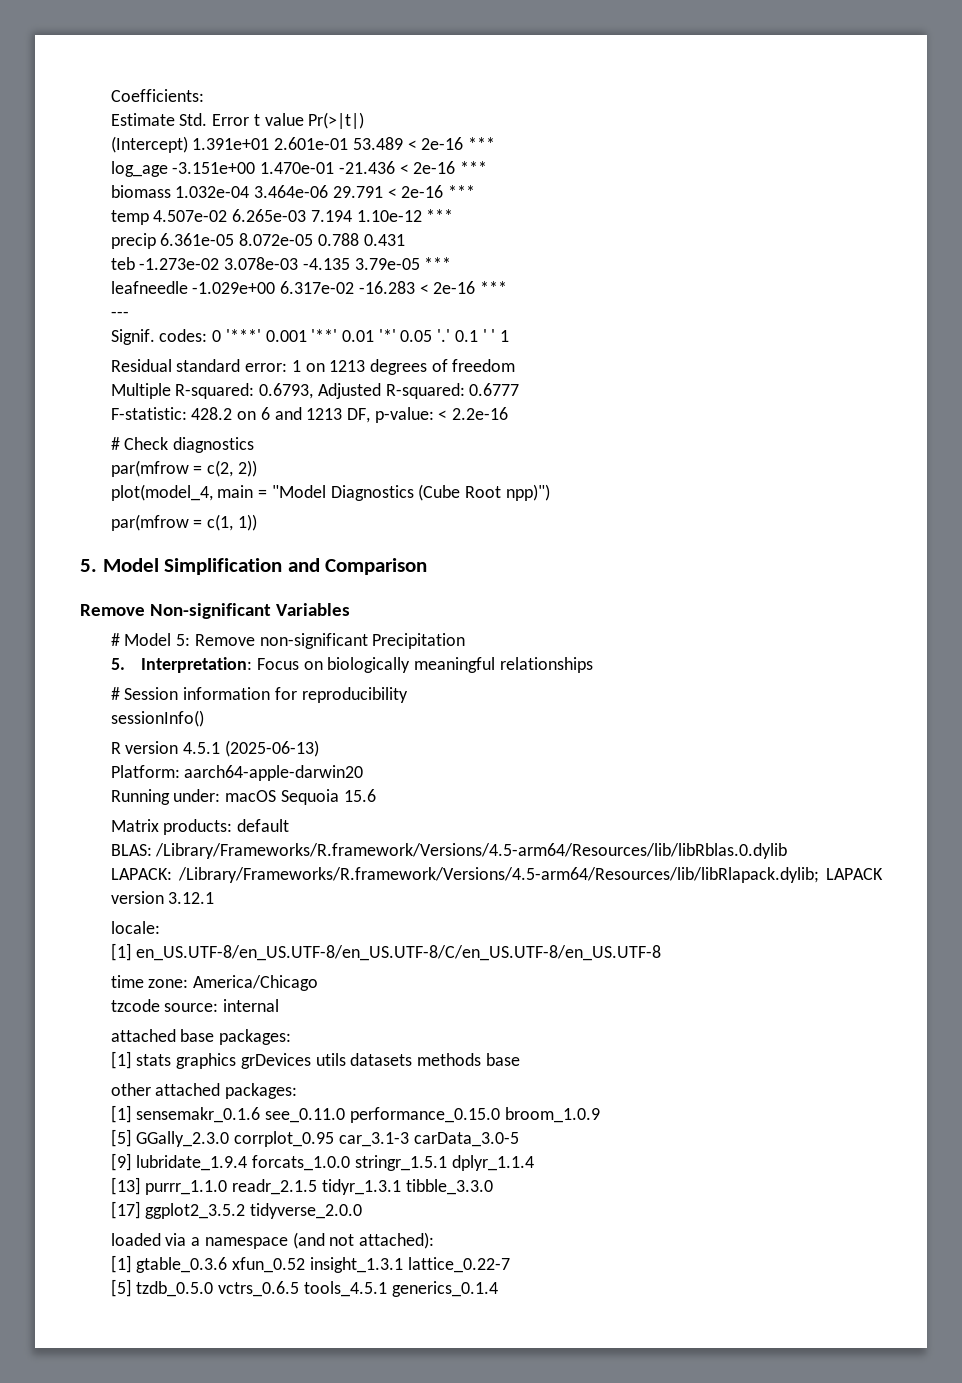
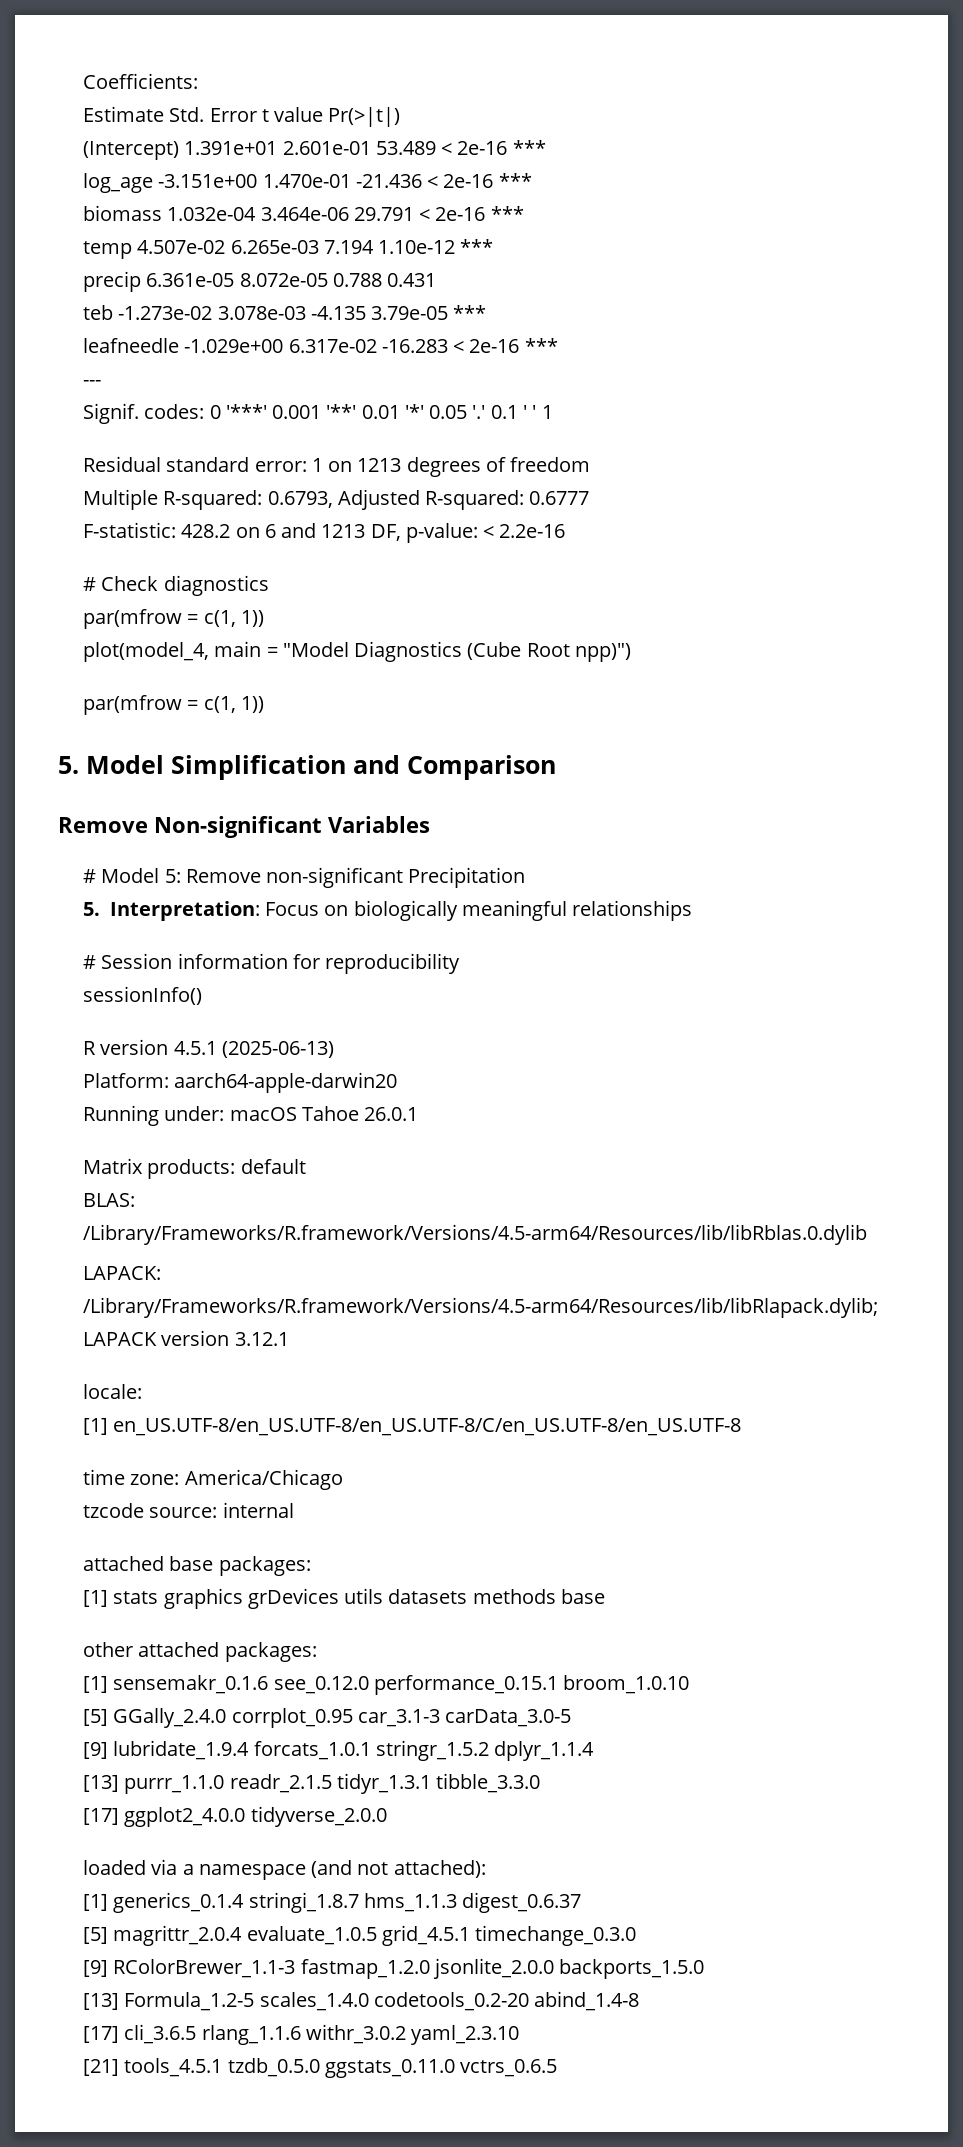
[207,460,257,477] c(2, 2)) -> [203,610,264,627] c(1, 1))
[280,789,376,805] Sequoia 15.6 -> [301,1106,419,1121] Tahoe 26.0.1
[265,1107,600,1123] [110,1129,230,1147] see_0.11.0 performance_0.15.0 broom_1.0.9 // [5] GGally_2.3.0 -> [273,1675,690,1695] [83,1708,227,1728] see_0.12.0 performance_0.15.1 broom_1.0.10 // [5] GGally_2.4.0
[252,1155,447,1171] forcats_1.0.0 stringr_1.5.1 -> [253,1740,489,1761] forcats_1.0.1 stringr_1.5.2
[145,1203,246,1219] ggplot2_3.5.2 -> [124,1807,246,1827] ggplot2_4.0.0
[136,1257,510,1273] [110,1279,498,1297] gtable_0.3.6 xfun_0.52 insight_1.3.1 lattice_0.22-7 // [5] tzdb_0.5.0 vctrs_0.6.5 tools_4.5.1 generics_0.1.4 -> [113,1892,582,1913] [83,1925,637,1946] [83,1958,705,1979] [83,1991,640,2011] [83,2024,520,2045] [83,2058,558,2078] generics_0.1.4 stringi_1.8.7 hms_1.1.3 digest_0.6.37 // [5] magrittr_2.0.4 evaluate_1.0.5 grid_4.5.1 timechange_0.3.0 // [9] RColorBrewer_1.1-3 fastmap_1.2.0 jsonlite_2.0.0 backports_1.5.0 // [13] Formula_1.2-5 scales_1.4.0 codetools_0.2-20 abind_1.4-8 // [17] cli_3.6.5 rlang_1.1.6 withr_3.0.2 yaml_2.3.10 // [21] tools_4.5.1 tzdb_0.5.0 ggstats_0.11.0 vctrs_0.6.5

